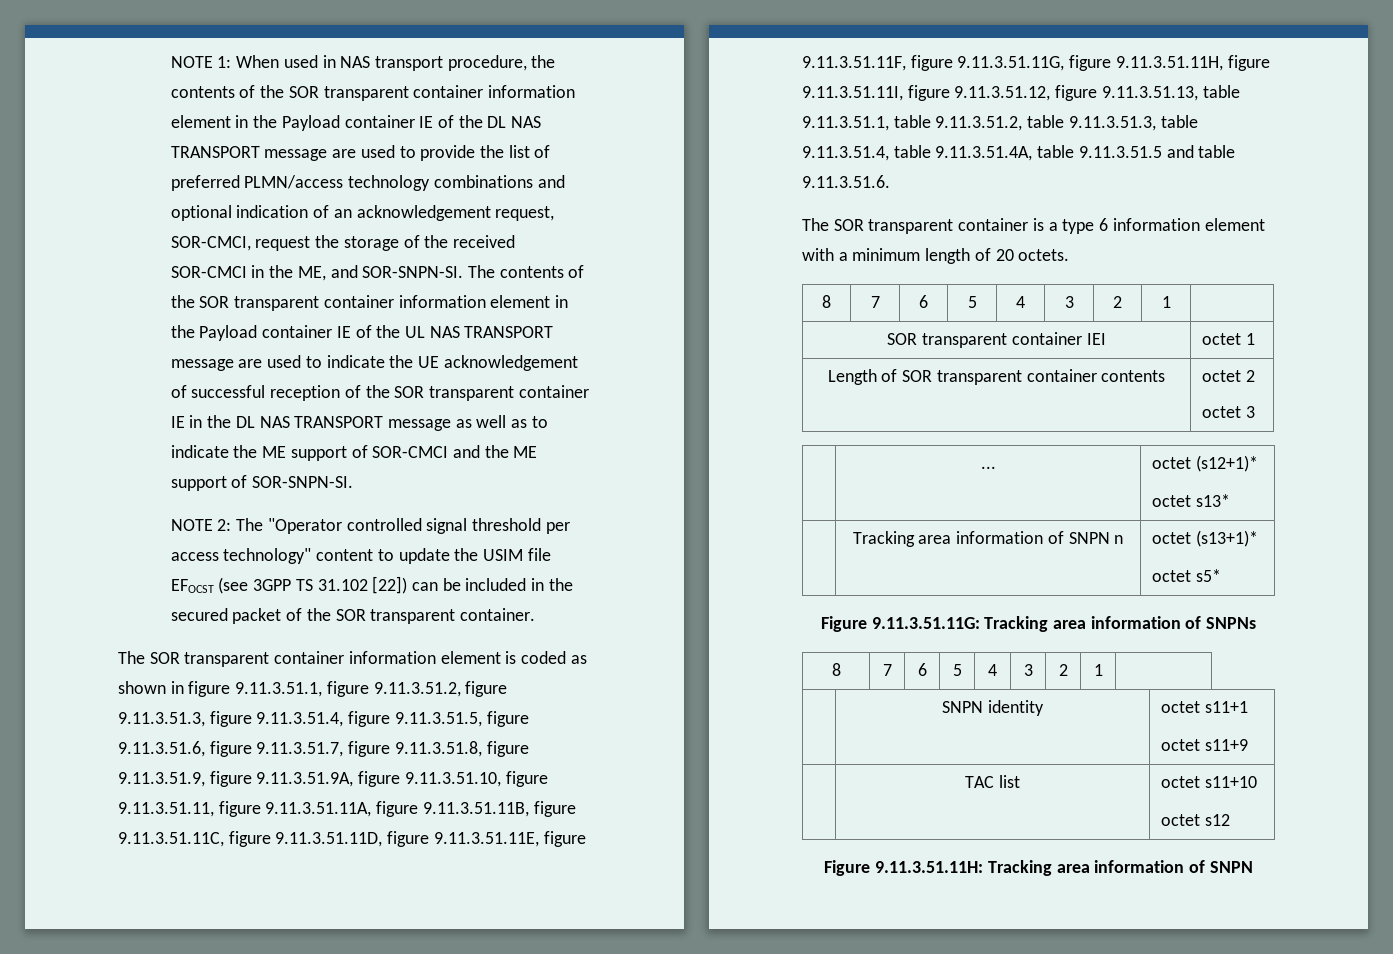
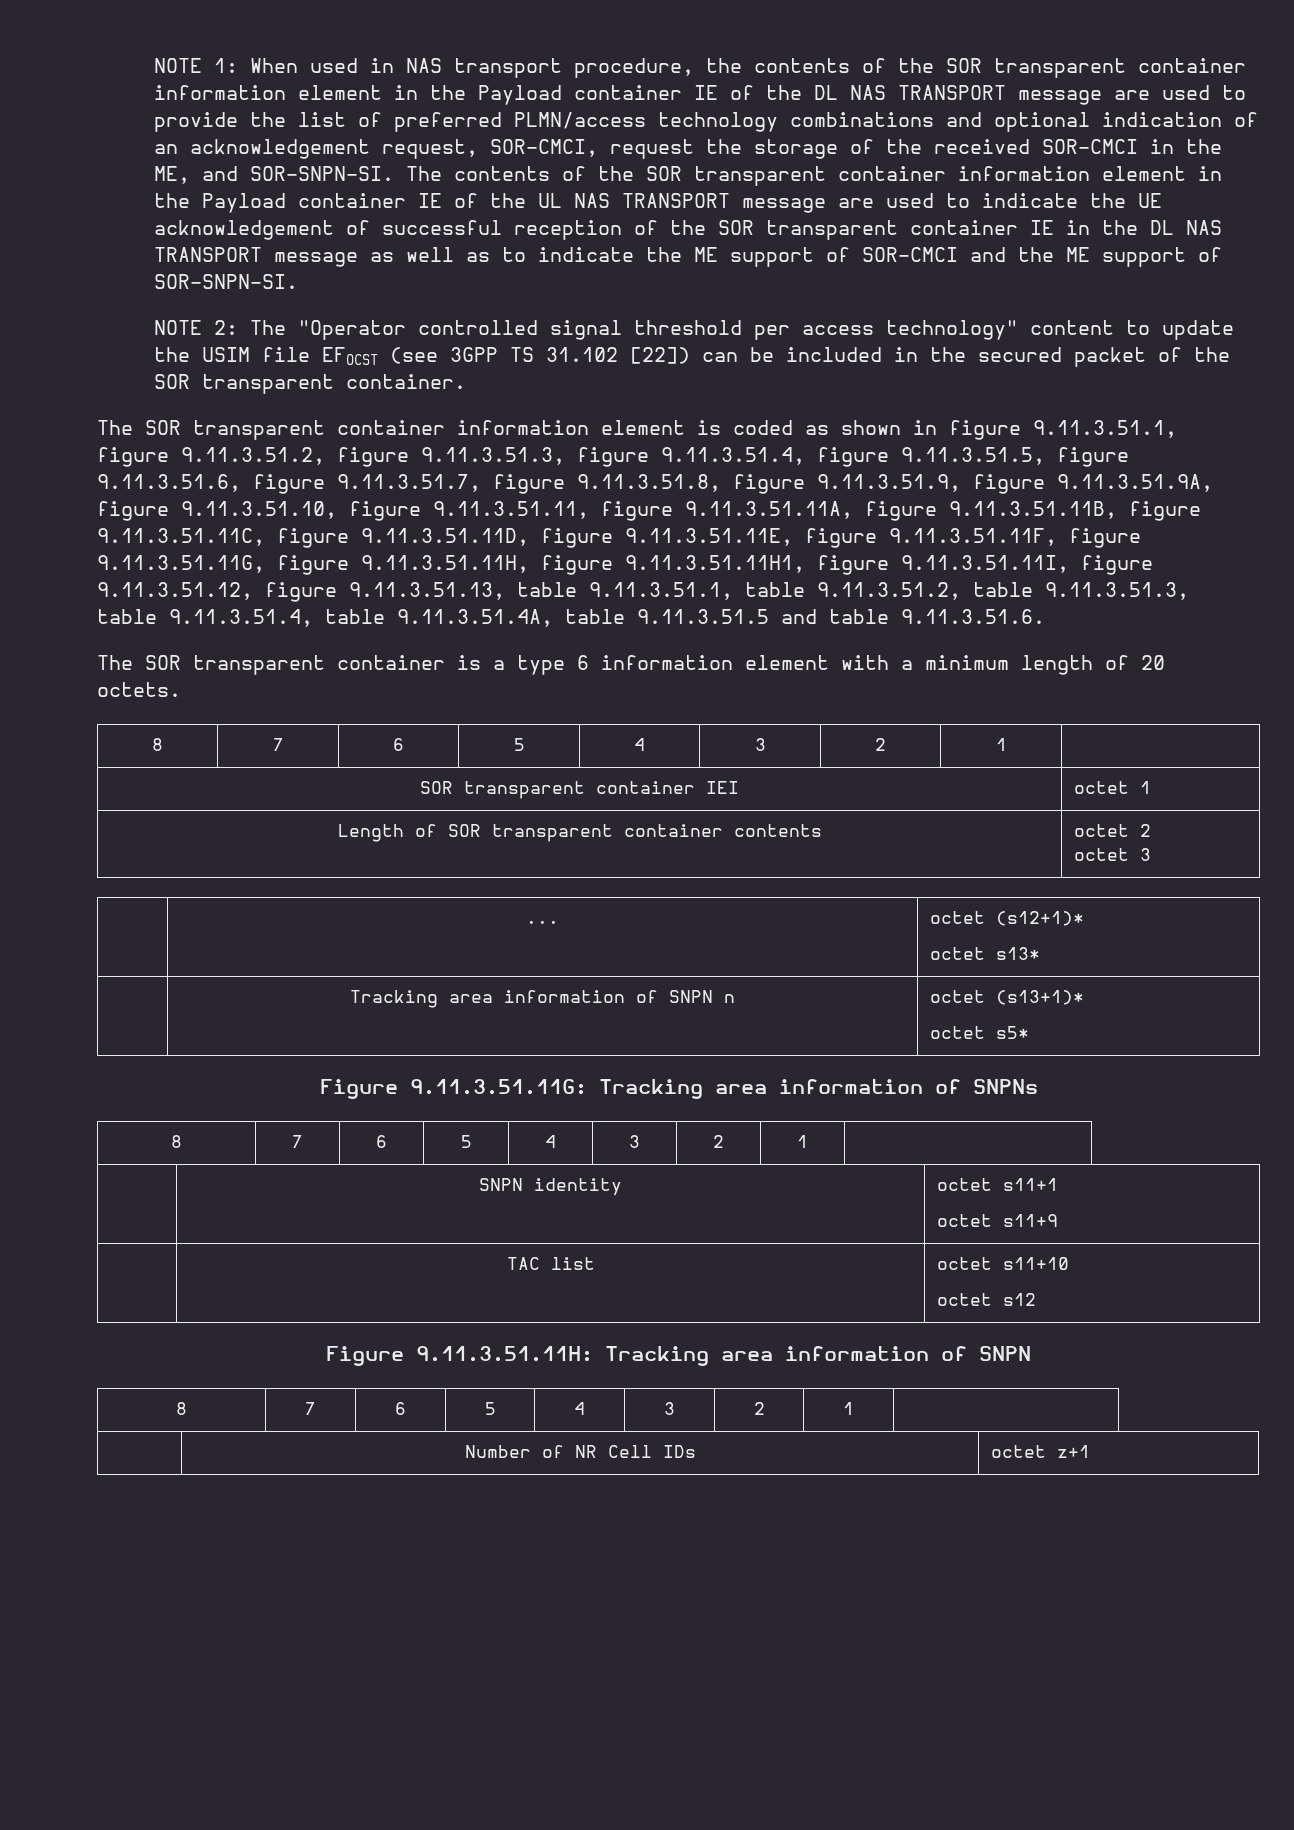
(1270, 63) none -> [625,555,889,575] 9.11.3.51.11H1, figure
(1253, 867) none -> [176,1402,187,1415] [305,1402,316,1415] [395,1402,406,1415] [484,1402,496,1415] [574,1402,585,1415] [664,1402,675,1415] [753,1402,765,1415] [843,1402,854,1415] [464,1445,696,1458] [991,1445,1091,1458] // 8 | 7 | 6 | 5 | 4 | 3 | 2 | 1 | // | Number of NR Cell IDs | octet z+1

